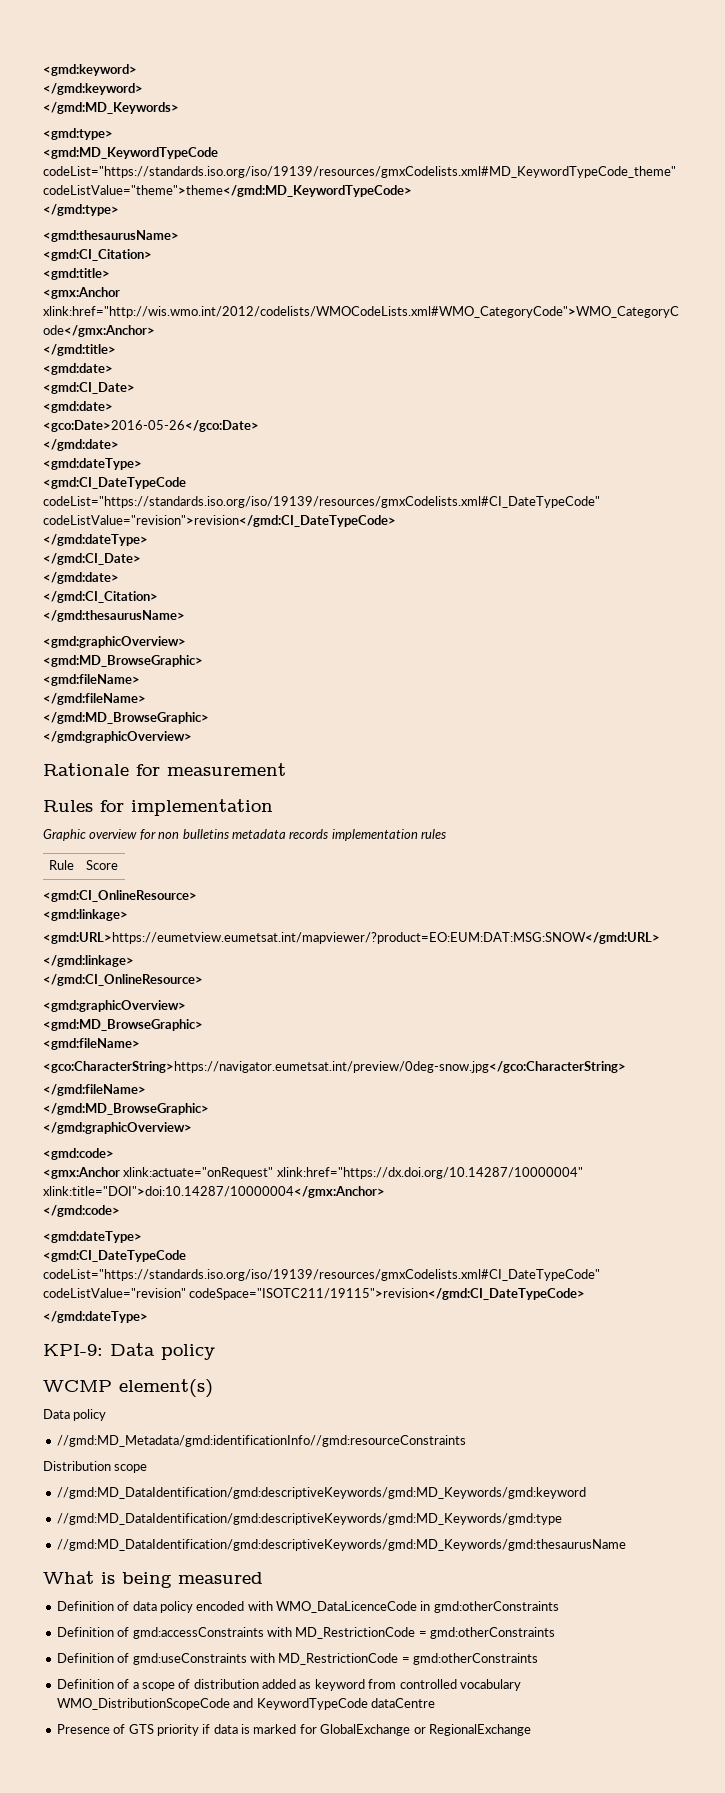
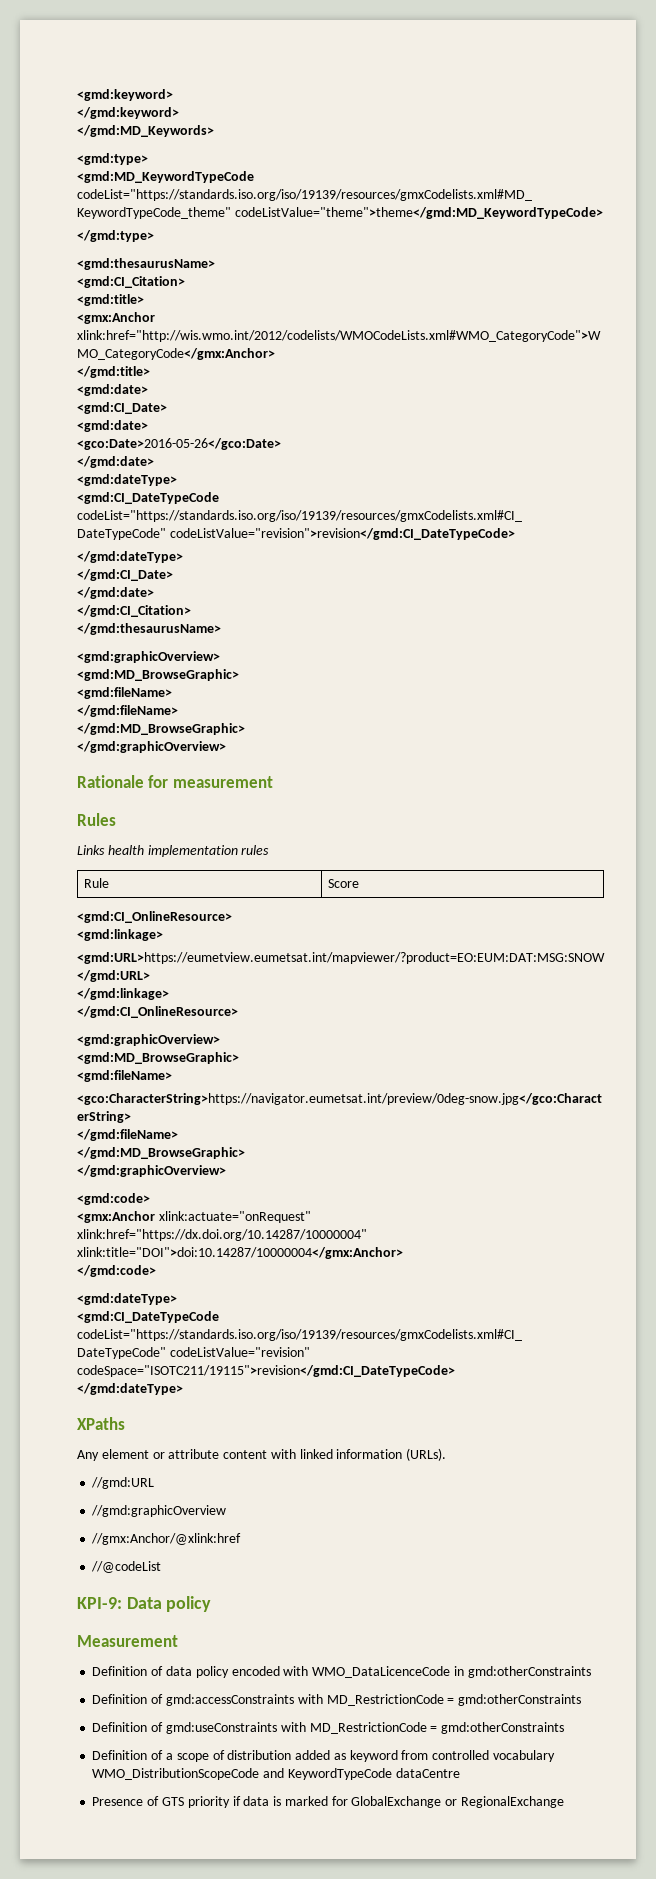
[100,799,273,816] [43,829,329,841] for implementation // Graphic overview for non bulletins metadata records -> [77,845,144,855] // Links health
[43,1343,215,1360] [43,1379,213,1398] [43,1409,107,1421] [56,1435,466,1447] [43,1461,148,1473] [56,1487,586,1499] [56,1513,562,1525] [56,1539,626,1551] [43,1571,263,1588] KPI-9: Data policy // WCMP element(s) // Data policy // //gmd:MD_Metadata/gmd:identificationInfo//gmd:resourceConstraints // Distribution scope // //gmd:MD_DataIdentification/gmd:descriptiveKeywords/gmd:MD_Keywords/gmd:keyword // //gmd:MD_DataIdentification/gmd:descriptiveKeywords/gmd:MD_Keywords/gmd:type // //gmd:MD_DataIdentification/gmd:descriptiveKeywords/gmd:MD_Keywords/gmd:thesaurusName // What is being measured -> [77,1417,125,1430] [77,1448,447,1461] [91,1477,155,1489] [91,1505,227,1517] [91,1533,242,1545] [91,1561,162,1573] [77,1596,212,1612] [77,1635,178,1647] XPaths // Any element or attribute content with linked information (URLs). // //gmd:URL // //gmd:graphicOverview // //gmx:Anchor/@xlink:href // //@codeList // KPI-9: Data policy // Measurement

